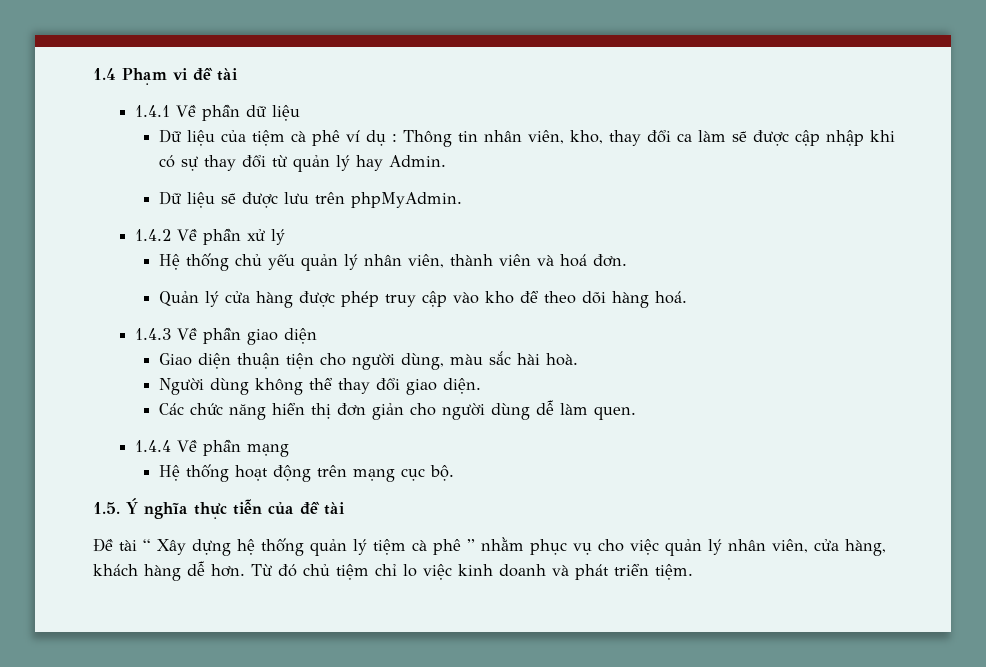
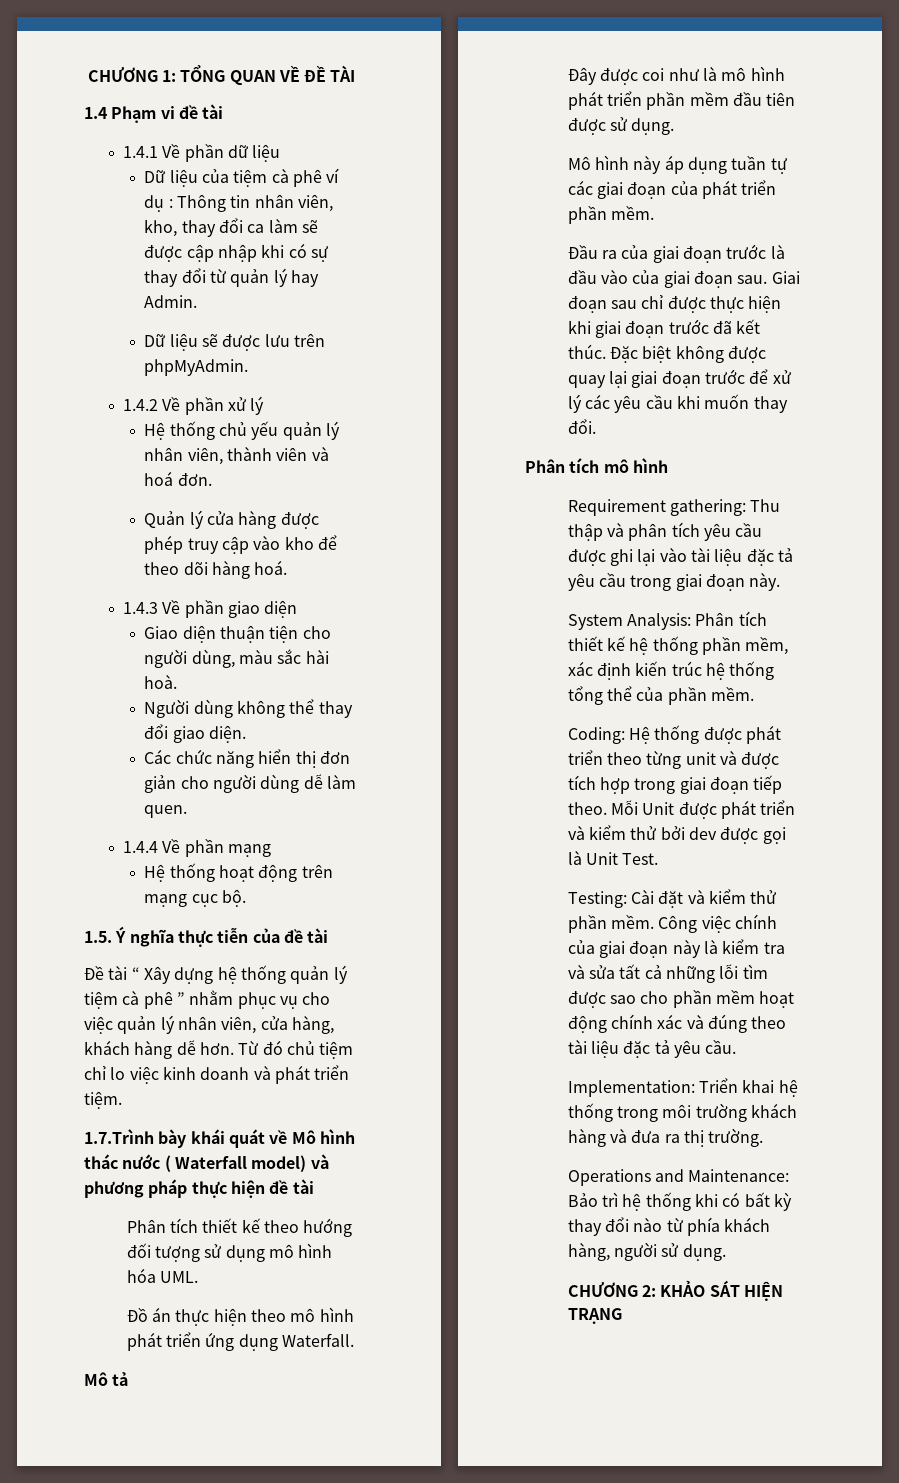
(93, 74) none -> [87,65,356,85] CHƯƠNG 1: TỔNG QUAN VỀ ĐỀ TÀI //
(693, 572) none -> [84,1129,355,1148] [84,1154,329,1172] [84,1179,314,1198] [126,1218,353,1237] [126,1243,333,1262] [126,1268,199,1283] [126,1307,354,1326] [126,1332,355,1351] [84,1372,129,1386] [567,66,785,85] [567,91,796,110] [567,117,675,135] [567,155,787,174] [567,180,777,199] [567,205,655,224] [567,244,785,263] [567,269,800,288] [567,295,782,313] [567,319,761,338] [567,344,767,363] [567,369,791,388] [567,394,788,413] [567,419,596,434] [525,458,668,473] [567,499,781,516] [567,522,763,541] [567,547,794,566] [567,572,781,591] [567,611,767,630] [567,636,789,655] [567,661,775,680] [567,686,755,705] [567,725,782,744] [567,750,780,769] [567,775,783,794] [567,800,796,819] [567,825,786,844] [567,850,659,865] [567,889,777,908] [567,914,778,933] [567,939,785,958] [567,964,768,983] [567,989,795,1008] [567,1014,787,1033] [567,1039,737,1058] [567,1078,798,1097] [567,1103,798,1122] [567,1128,764,1147] [567,1169,790,1186] [567,1192,793,1211] [567,1217,771,1236] [567,1242,726,1261] [567,1280,784,1301] [567,1308,622,1324] // 1.7.Trình bày khái quát về Mô hình thác nước ( Waterfall model) và phương pháp thực hiện đề tài // Phân tích thiết kế theo hướng đối tượng sử dụng mô hình hóa UML. // Đồ án thực hiện theo mô hình phát triển ứng dụng Waterfall. // Mô tả // Đây được coi như là mô hình phát triển phần mềm đầu tiên được sử dụng. // Mô hình này áp dụng tuần tự các giai đoạn của phát triển phần mềm. // Đầu ra của giai đoạn trước là đầu vào của giai đoạn sau. Giai đoạn sau chỉ được thực hiện khi giai đoạn trước đã kết thúc. Đặc biệt không được quay lại giai đoạn trước để xử lý các yêu cầu khi muốn thay đổi. // Phân tích mô hình // Requirement gathering: Thu thập và phân tích yêu cầu được ghi lại vào tài liệu đặc tả yêu cầu trong giai đoạn này. // System Analysis: Phân tích thiết kế hệ thống phần mềm, xác định kiến trúc hệ thống tổng thể của phần mềm. // Coding: Hệ thống được phát triển theo từng unit và được tích hợp trong giai đoạn tiếp theo. Mỗi Unit được phát triển và kiểm thử bởi dev được gọi là Unit Test. // Testing: Cài đặt và kiểm thử phần mềm. Công việc chính của giai đoạn này là kiểm tra và sửa tất cả những lỗi tìm được sao cho phần mềm hoạt động chính xác và đúng theo tài liệu đặc tả yêu cầu. // Implementation: Triển khai hệ thống trong môi trường khách hàng và đưa ra thị trường. // Operations and Maintenance: Bảo trì hệ thống khi có bất kỳ thay đổi nào từ phía khách hàng, người sử dụng. // CHƯƠNG 2: KHẢO SÁT HIỆN TRẠNG

